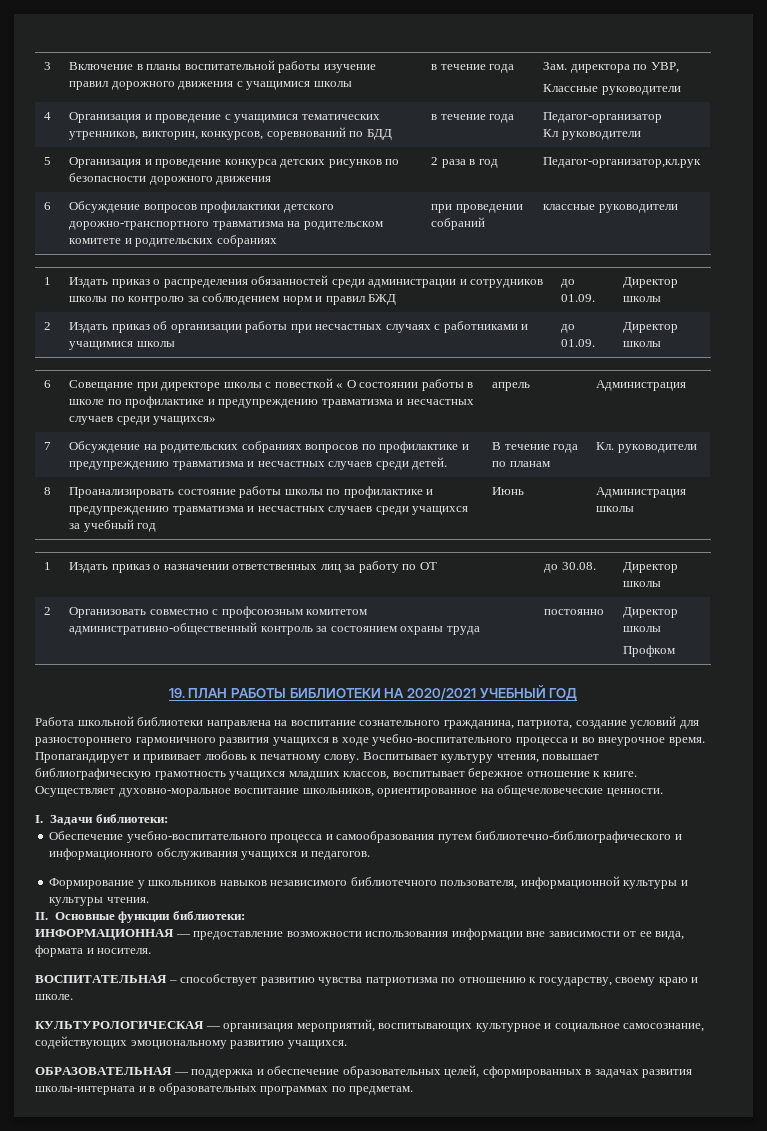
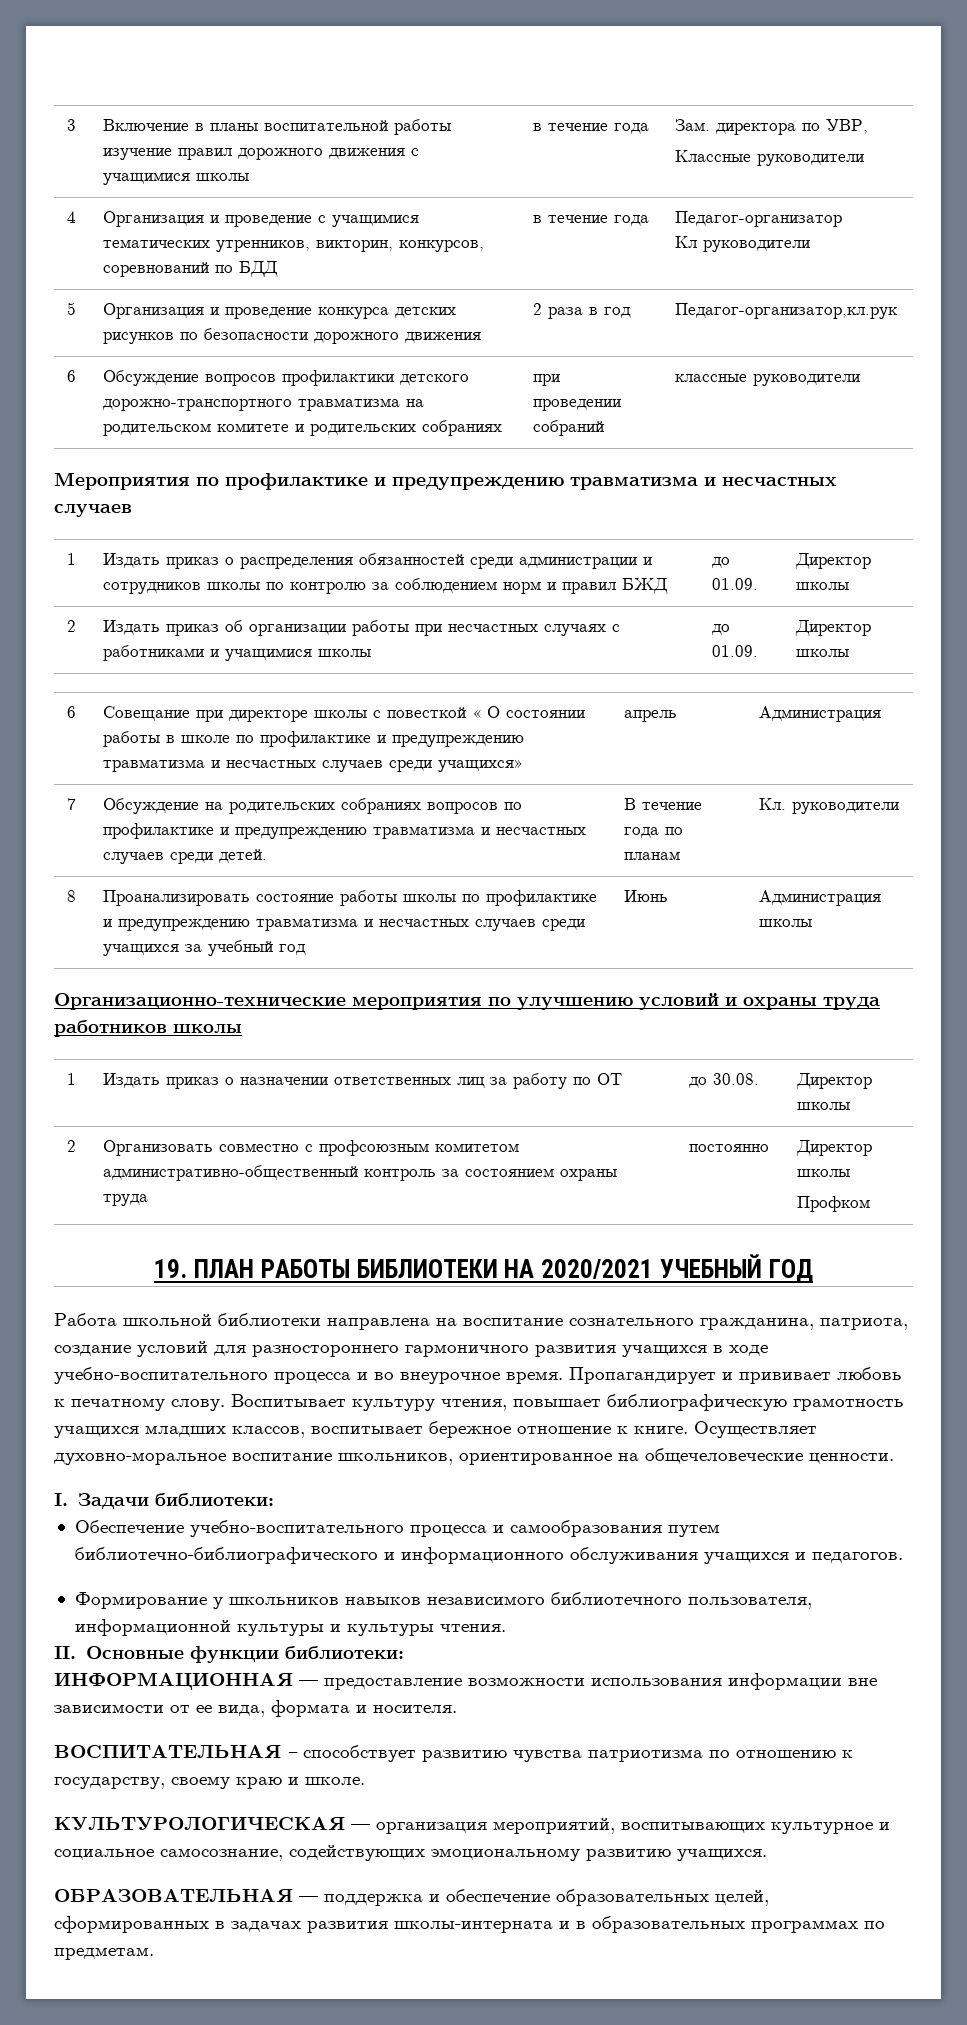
(678, 208) none -> [54,472,837,490] [54,504,132,517] // Мероприятия по профилактике и предупреждению травматизма и несчастных случаев
(634, 509) none -> [54,993,880,1010] [54,1020,242,1037] // Организационно-технические мероприятия по улучшению условий и охраны труда работников школы

